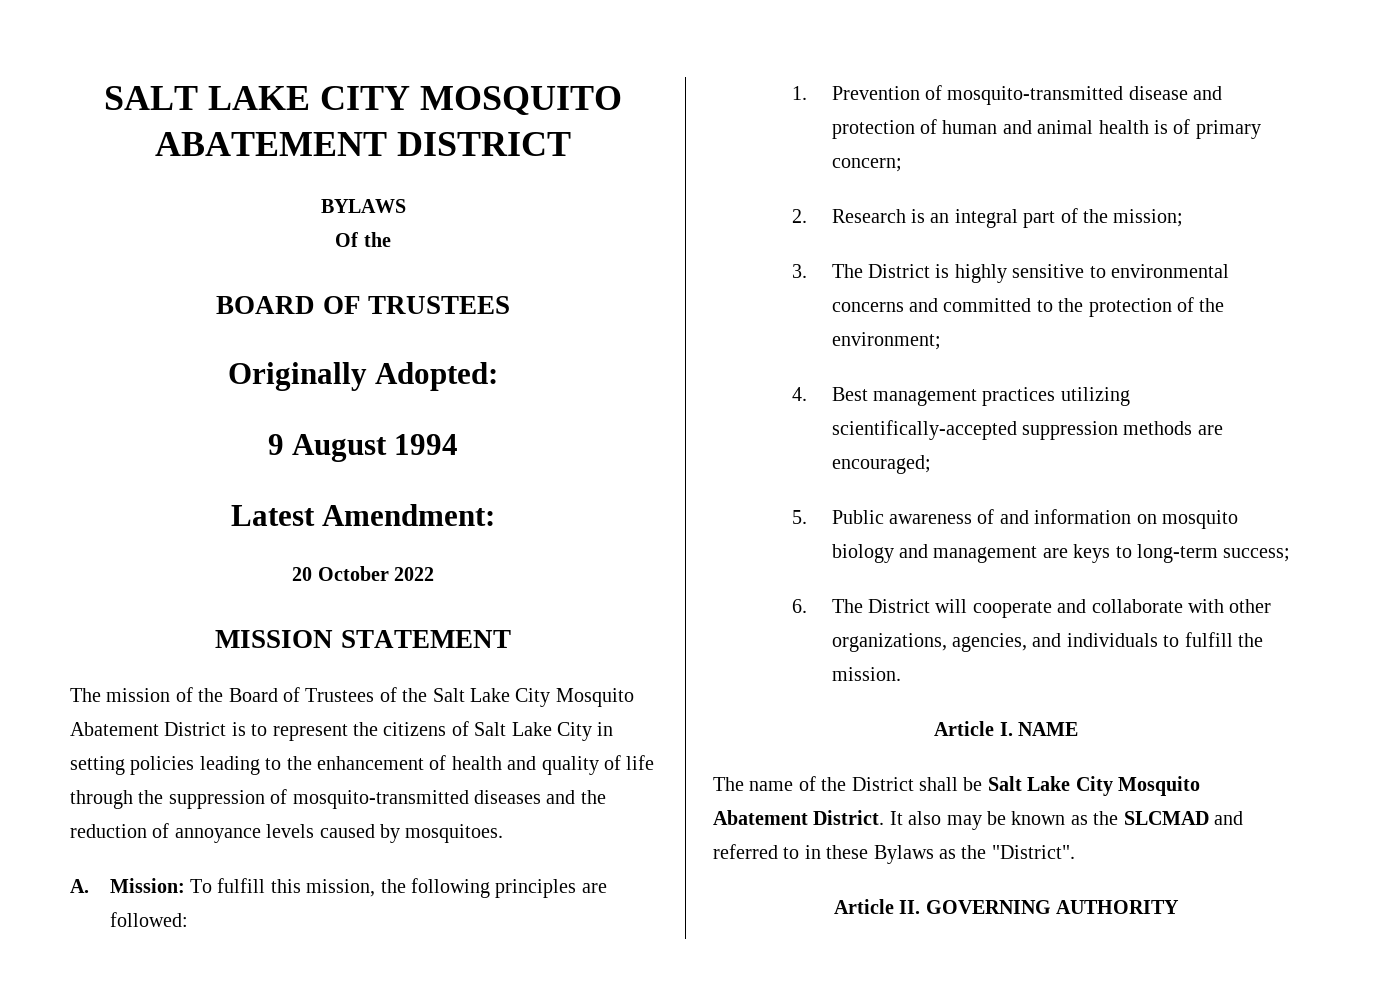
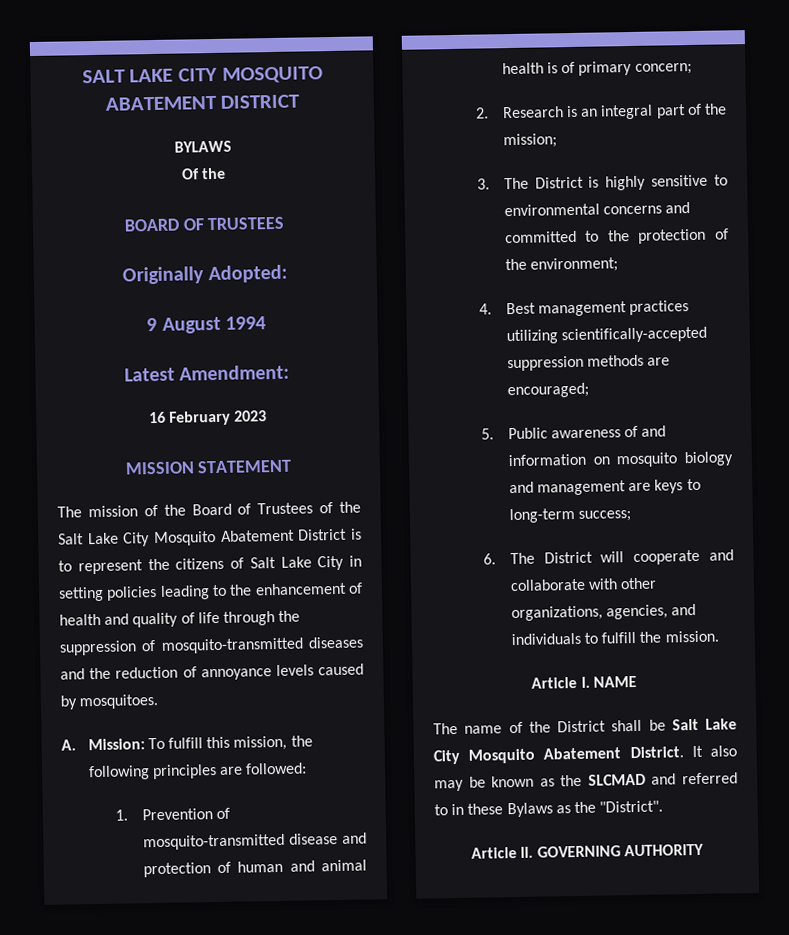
[292,566,434,581] 20 October 2022 -> [148,410,268,426] 16 February 2023

